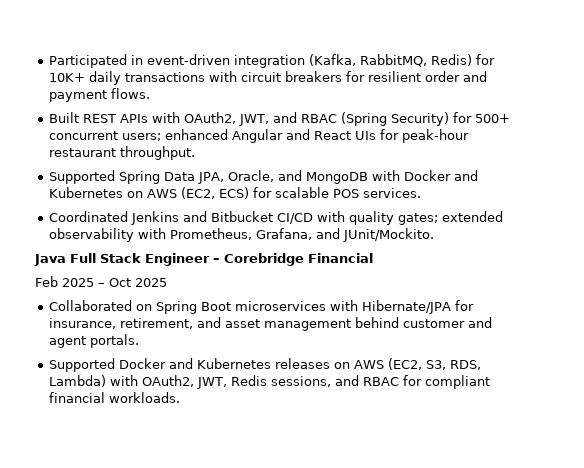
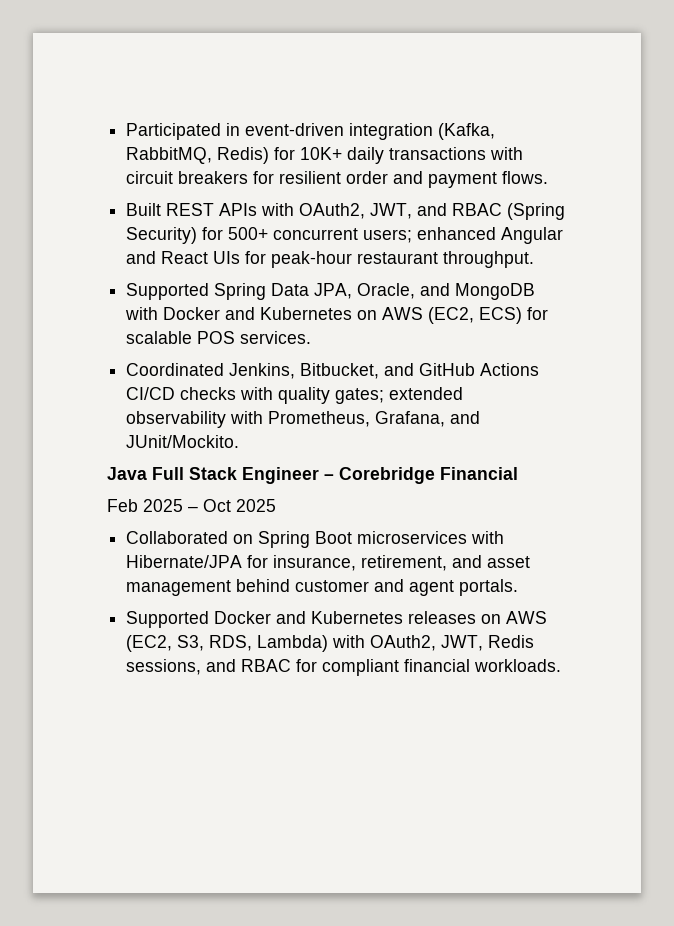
[130,211,313,225] Jenkins and Bitbucket CI/CD -> [229,363,540,379] [126,387,237,400] Jenkins, Bitbucket, and GitHub Actions CI/CD checks

